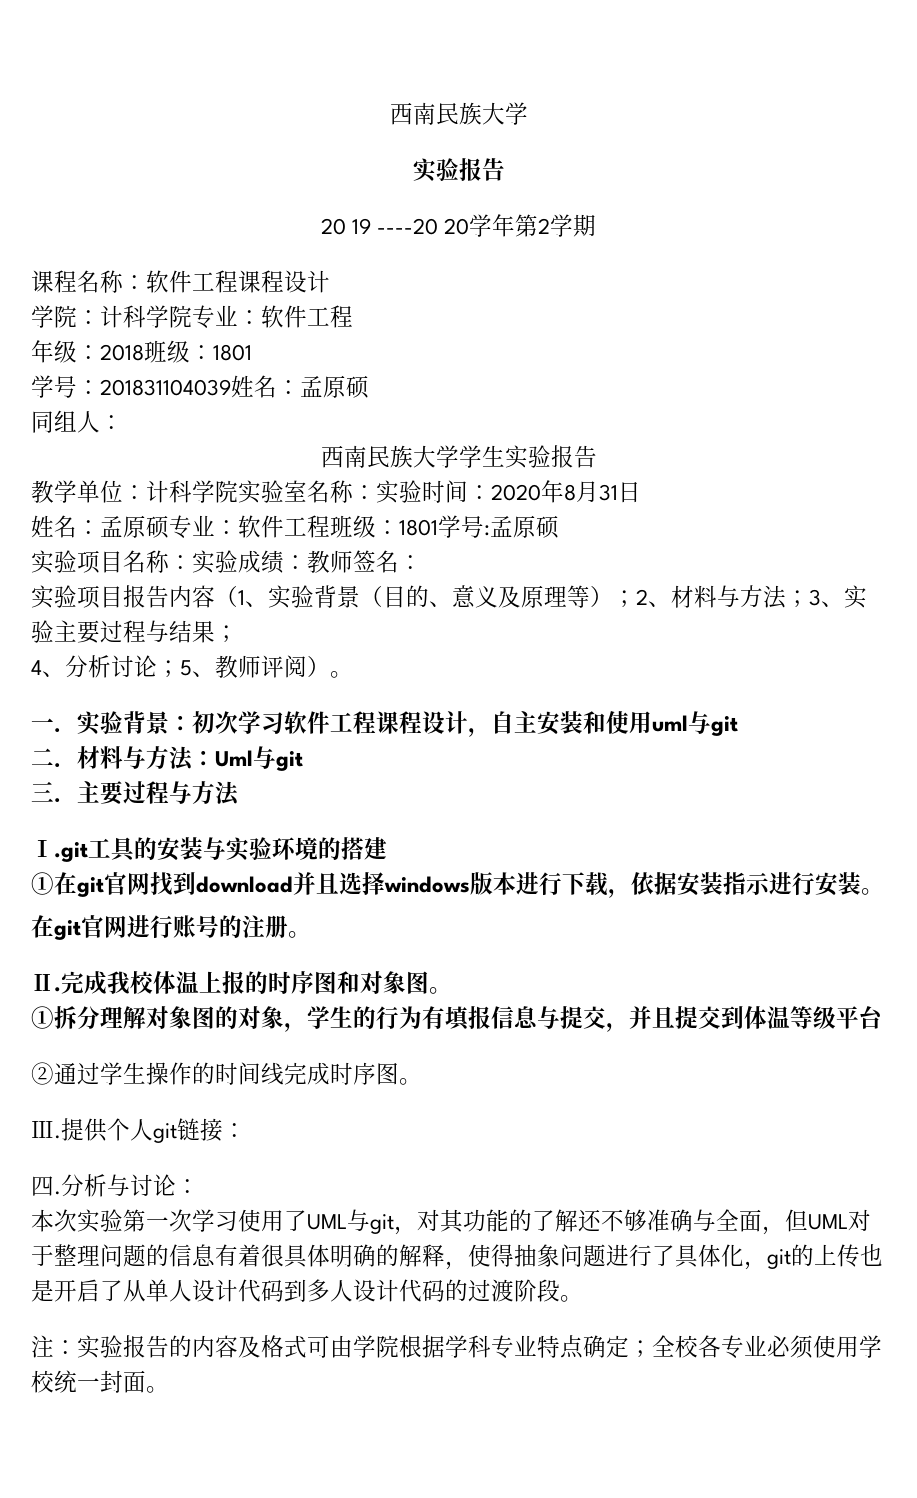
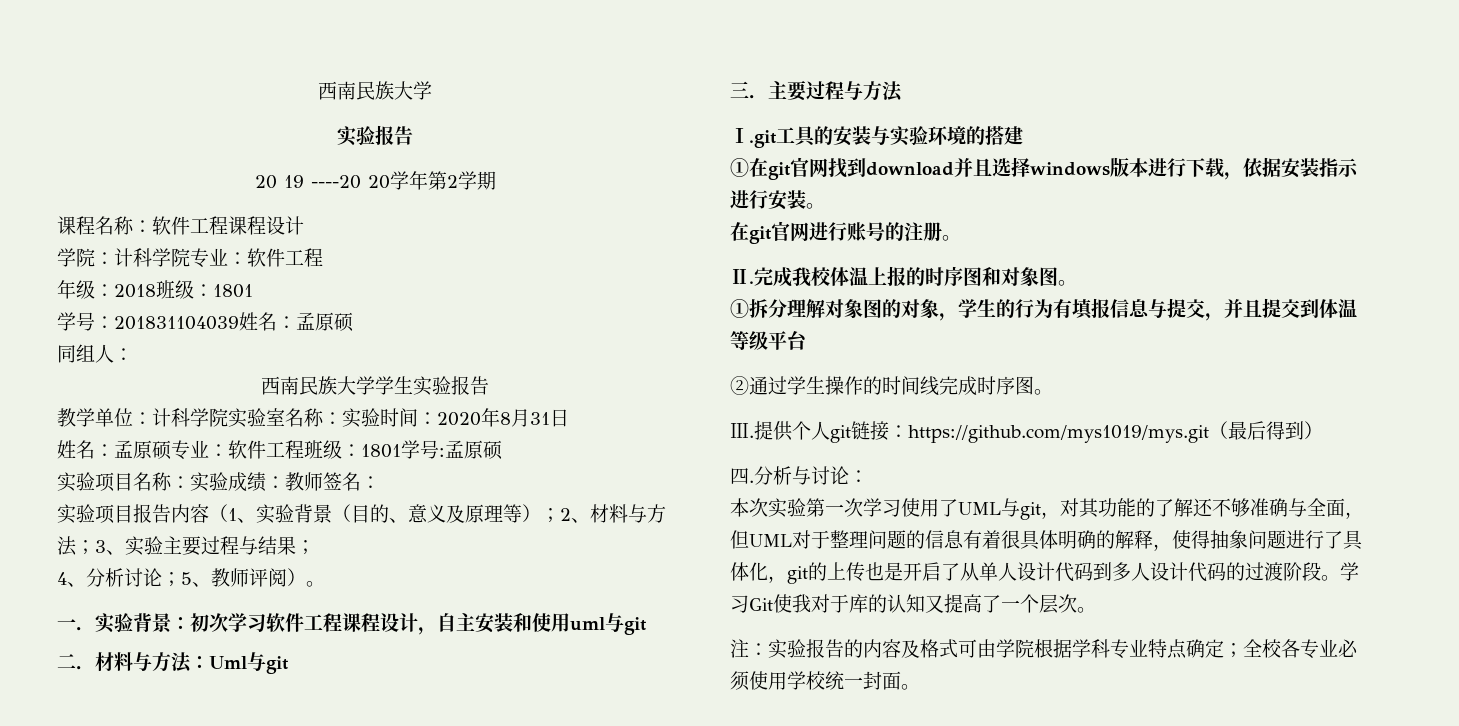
(246, 1130) none -> [908,421,1323,443] https://github.com/mys1019/mys.git（最后得到）
(583, 1298) none -> [1340,562,1359,581] [730,594,1096,614] 学习Git使我对于库的认知又提高了一个层次。

